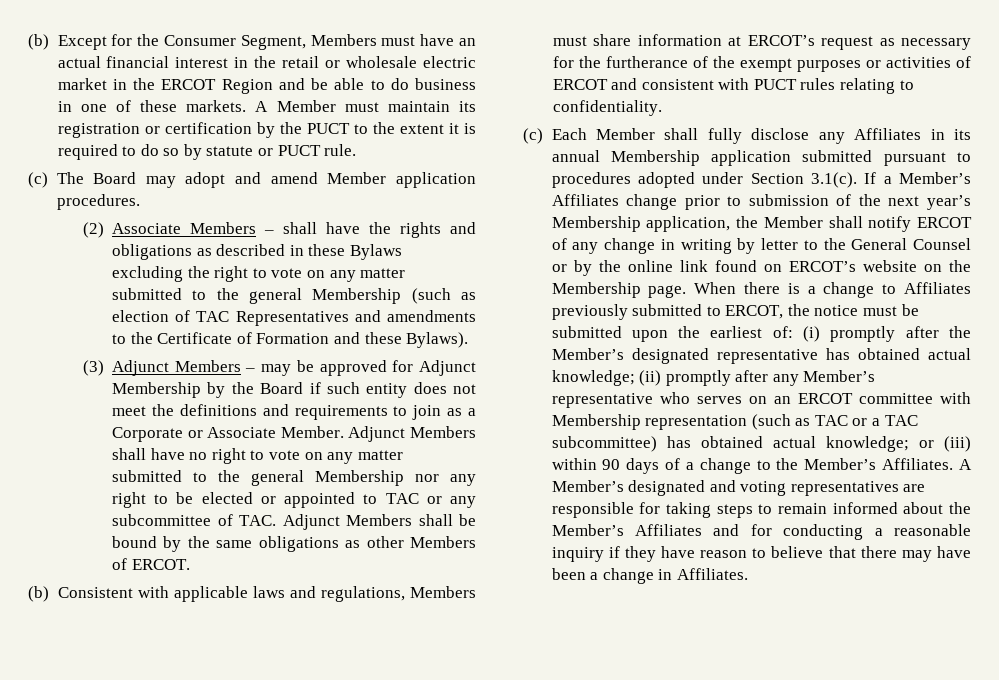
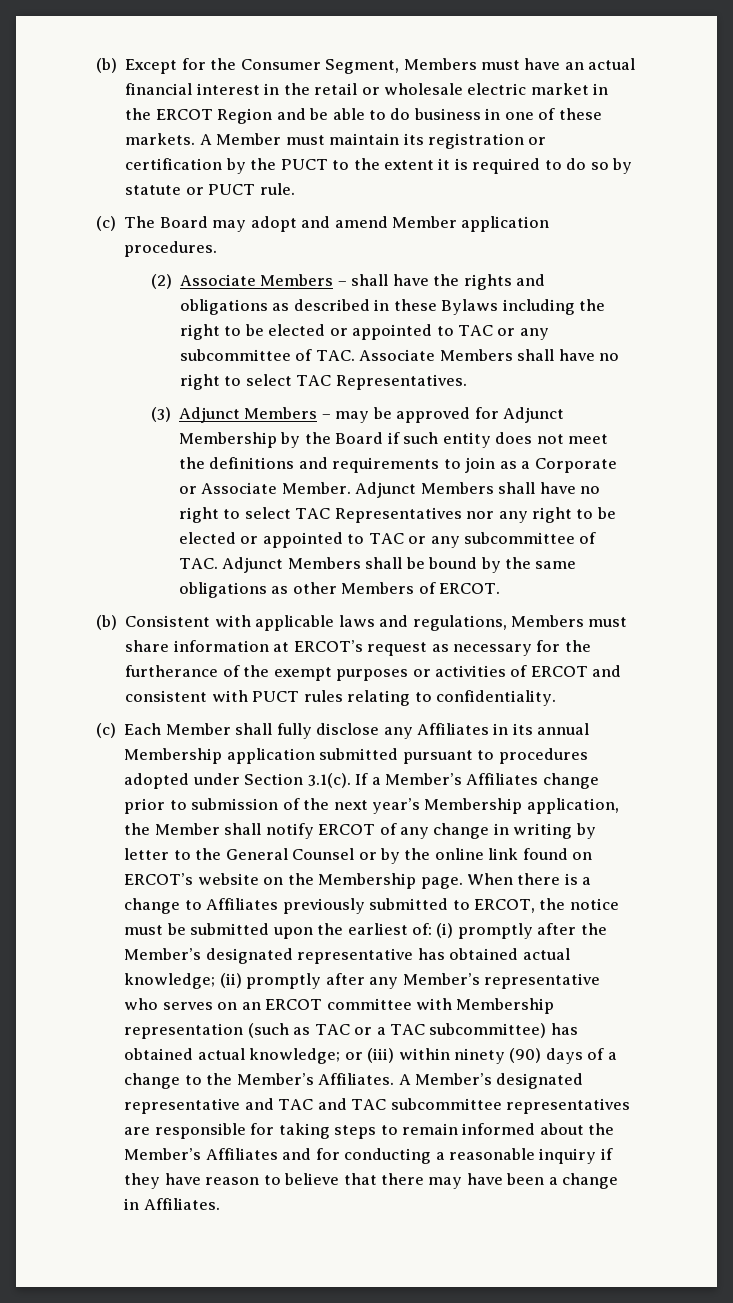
[111,266,183,282] excluding -> [502,299,575,315] including
[271,268,406,282] [111,288,476,304] [111,310,476,326] [111,332,469,348] vote on any matter submitted to the general Membership (such as election of TAC Representatives and amendments to the Certificate of Formation and these Bylaws). -> [244,324,549,340] [179,349,620,361] [179,374,467,390] be elected or appointed to TAC or any subcommittee of TAC. Associate Members shall have no right to select TAC Representatives.
[268,450,403,464] [111,470,404,486] vote on any matter submitted to the general Membership -> [244,507,462,523] select TAC Representatives
[602,459,621,470] 90 -> [453,1048,542,1064] ninety (90)
[709,480,787,496] and voting -> [124,1098,502,1114] representative and TAC and TAC subcommittee

